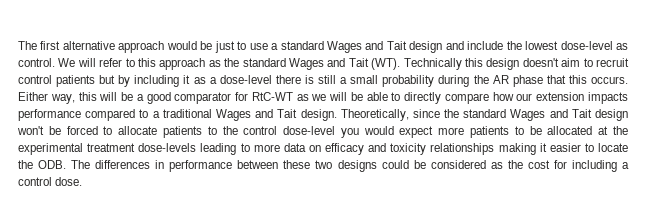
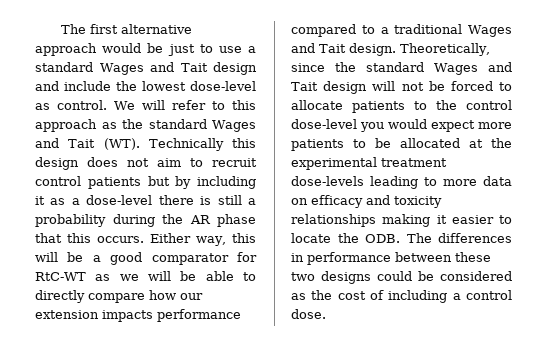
[522,58,559,67] doesn't -> [87,157,149,167] does not
[350,75,379,84] small -> (256, 201) none
[17,126,44,135] won't -> [372,81,424,91] will not
[553,160,567,169] for -> [370,290,384,300] of

